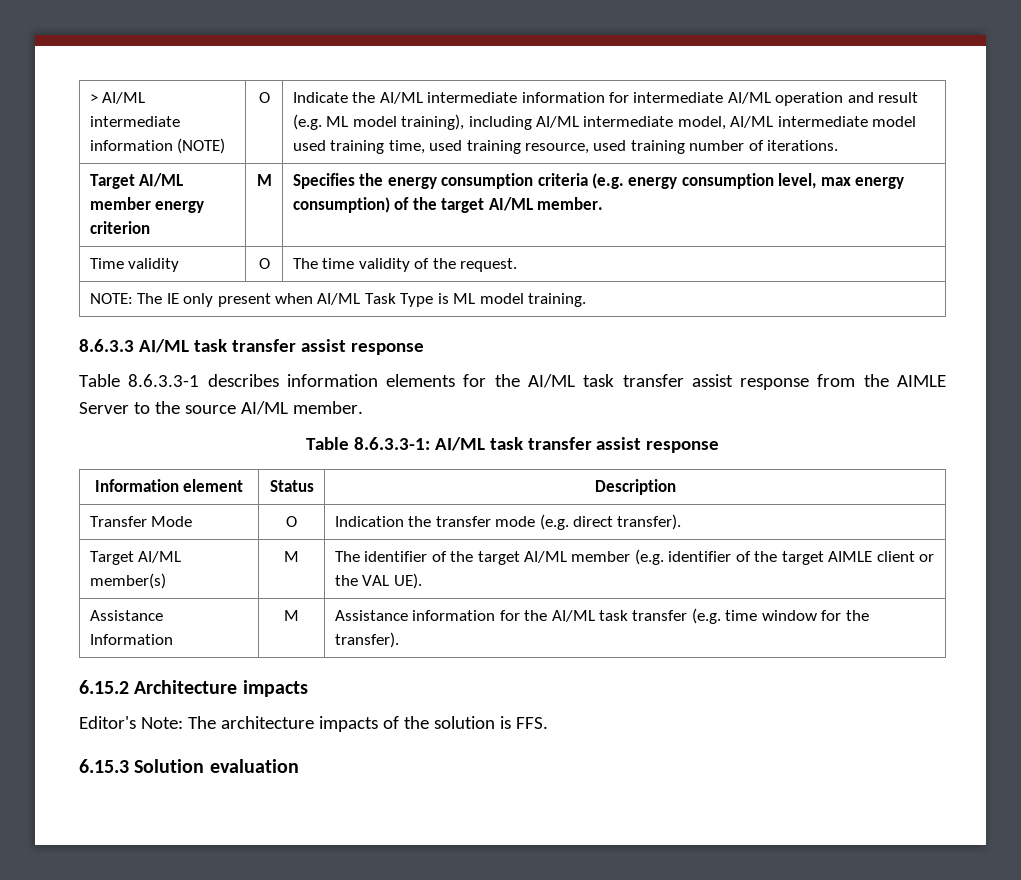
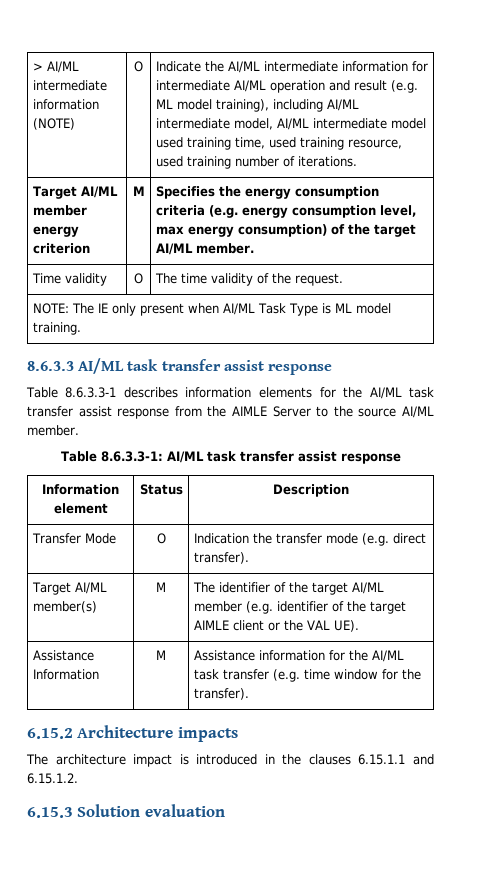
[79,716,548,732] Editor's Note: The architecture impacts of the solution is FFS. -> [26,754,434,767] [27,773,78,784] The architecture impact is introduced in the clauses 6.15.1.1 and 6.15.1.2.

